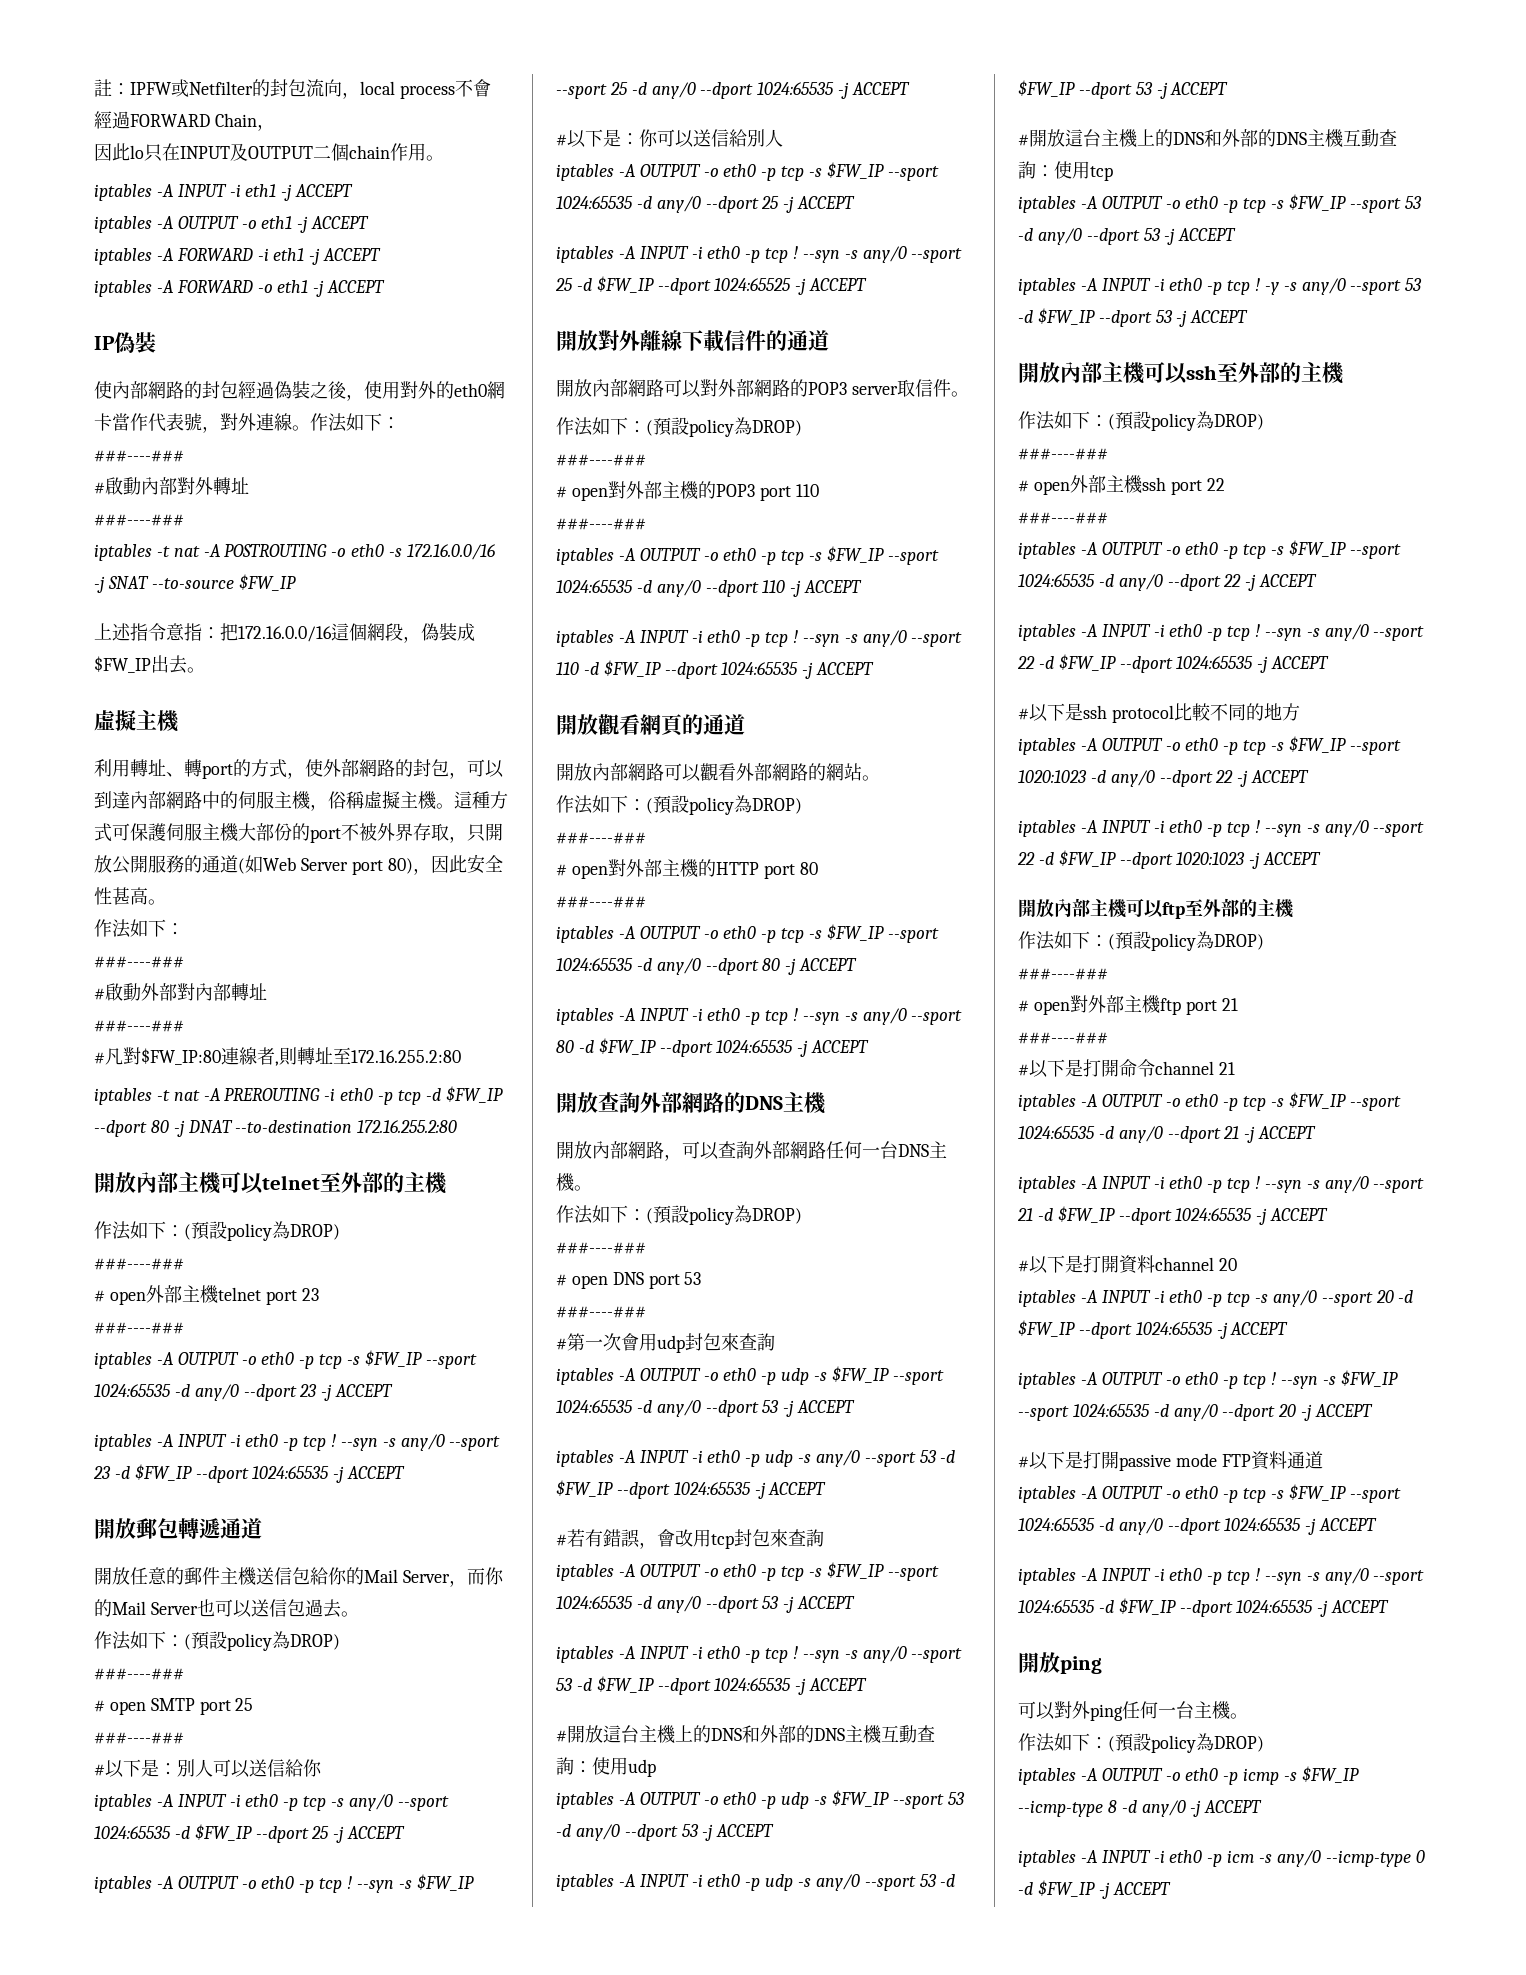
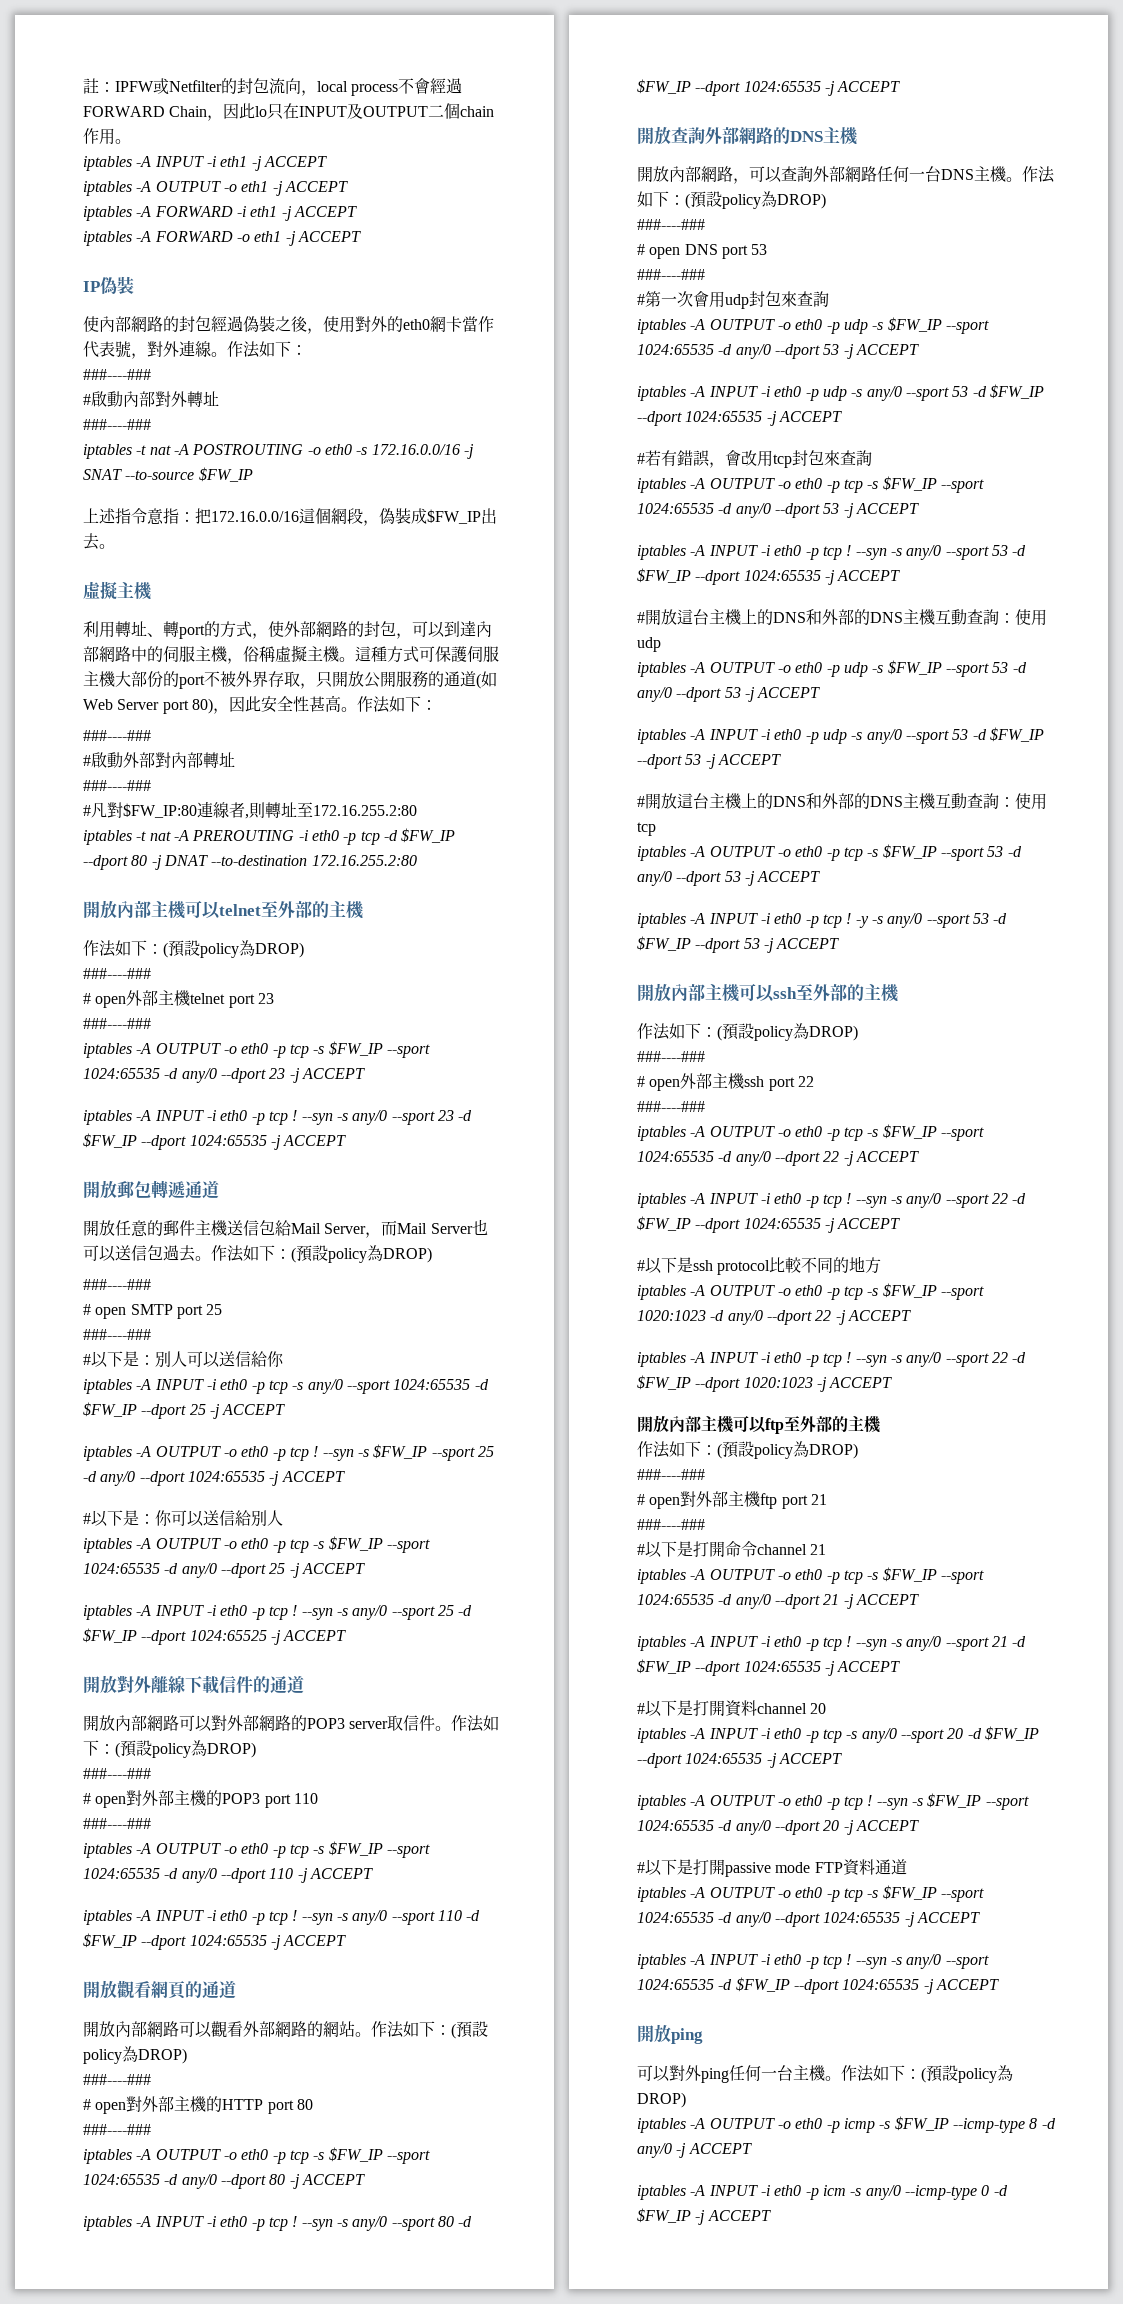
(275, 127) // -> (224, 118) none
(166, 902) // -> (357, 709) none
[328,1567,364,1585] 你的 -> (291, 1228) none
[484,1567,504,1585] [94,1599,112,1617] 你的 -> (398, 1228) none
(359, 1614) // -> (211, 1258) none
(969, 394) // -> (452, 1728) none
(880, 778) // -> (371, 2034) none
(592, 1188) // -> (1022, 179) none
(1248, 1716) // -> (841, 2078) none

